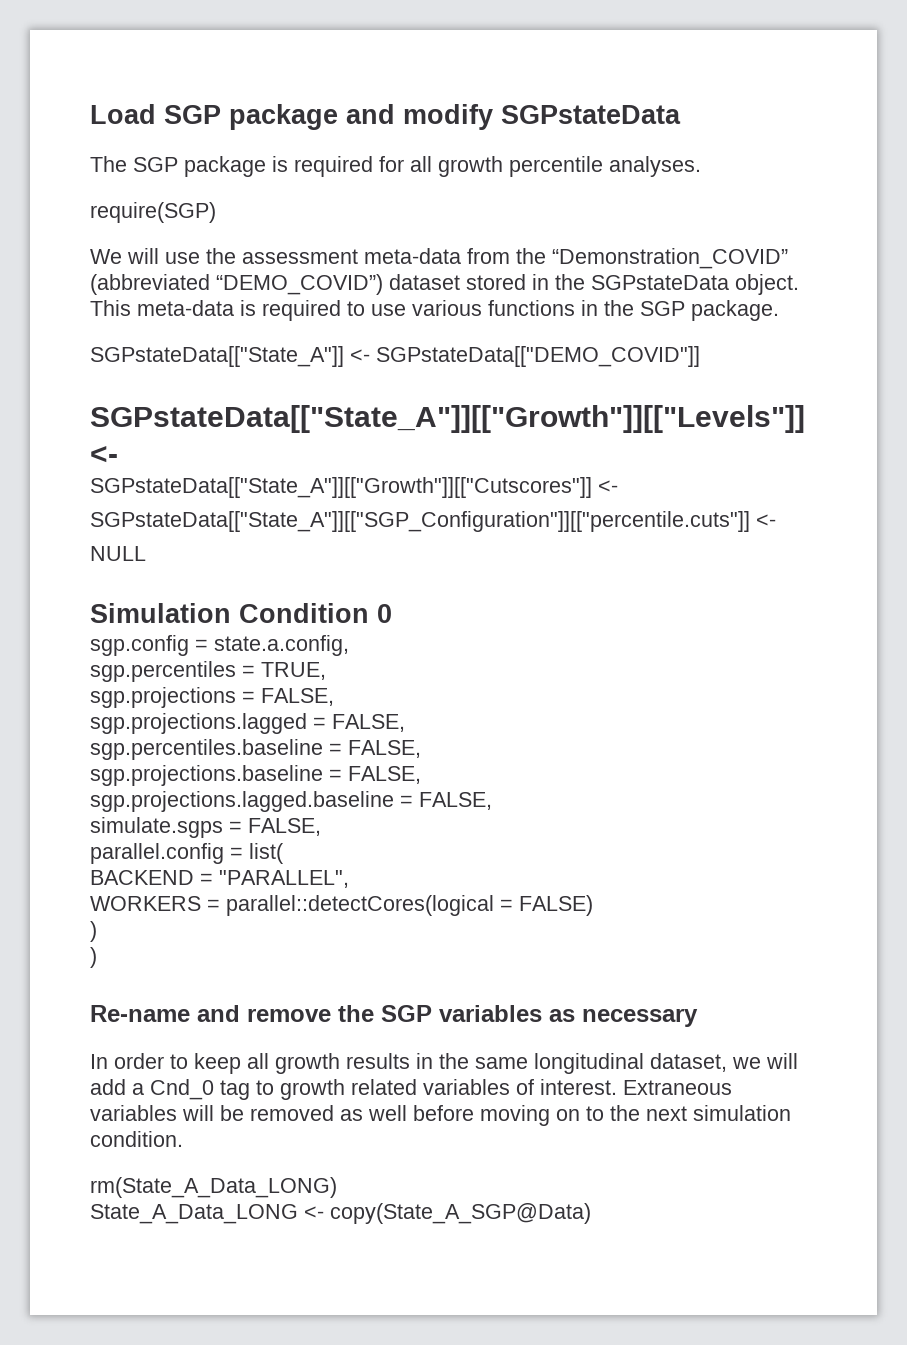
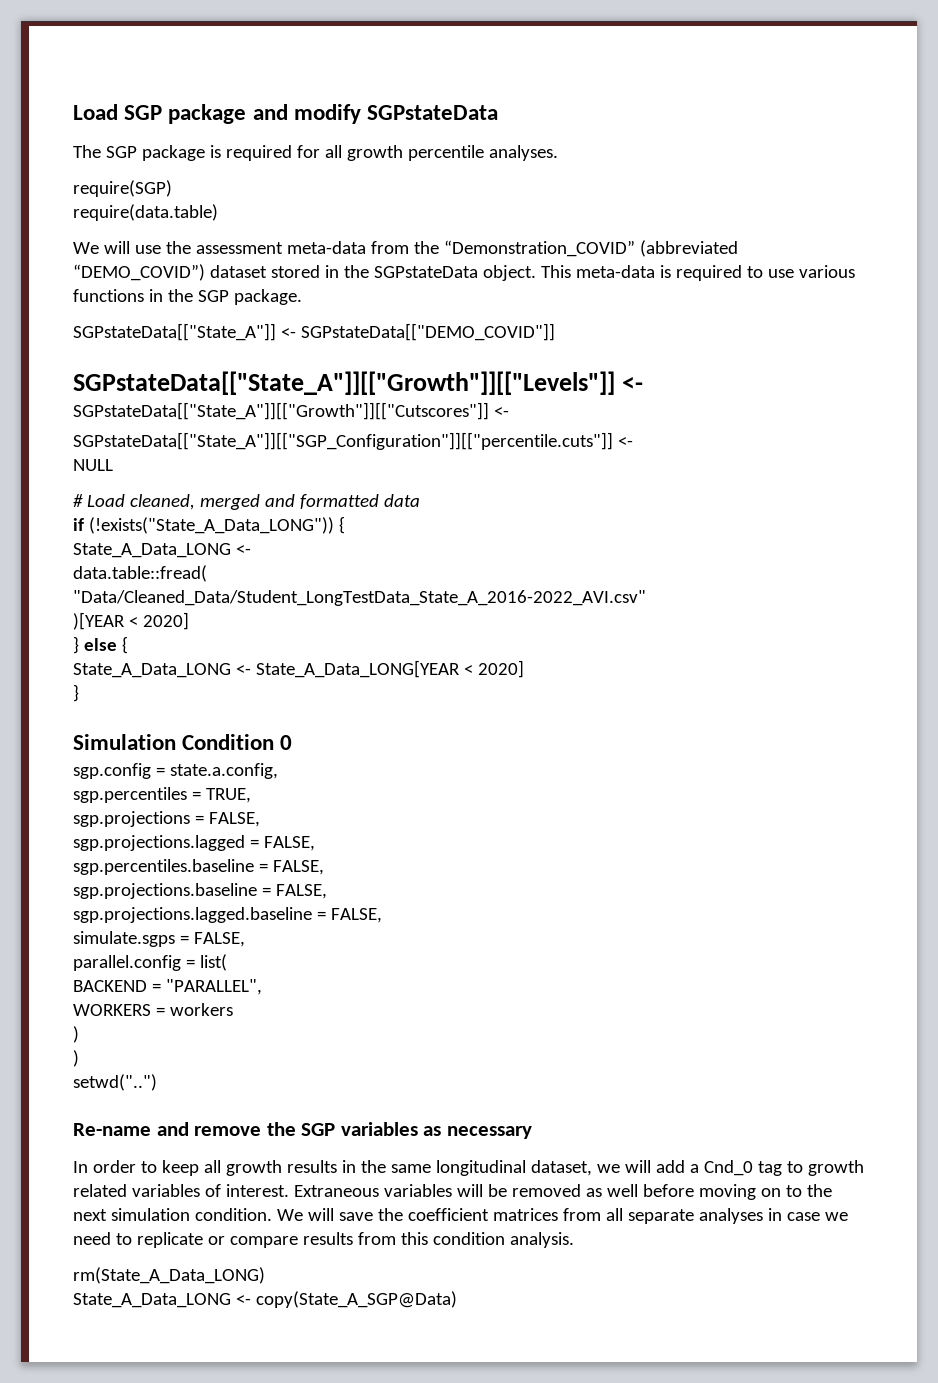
(216, 212) none -> [73,204,218,221] // require(data.table)
(146, 553) none -> [73,494,420,510] [73,516,345,534] [73,543,251,558] [73,565,207,582] [73,590,646,606] [73,612,189,630] [73,636,128,654] [73,660,524,678] [73,684,79,702] // # Load cleaned, merged and formatted data // if (!exists("State_A_Data_LONG")) { // State_A_Data_LONG <- // data.table::fread( // "Data/Cleaned_Data/Student_LongTestData_State_A_2016-2022_AVI.csv" // )[YEAR < 2020] // } else { // State_A_Data_LONG <- State_A_Data_LONG[YEAR < 2020] // }
[226,895,593,916] parallel::detectCores(logical = FALSE) -> [169,1003,233,1016] workers
(97, 957) none -> [73,1074,157,1091] // setwd("..")
(183, 1139) none -> [276,1208,848,1224] [73,1232,574,1248] We will save the coefficient matrices from all separate analyses in case we need to replicate or compare results from this condition analysis.

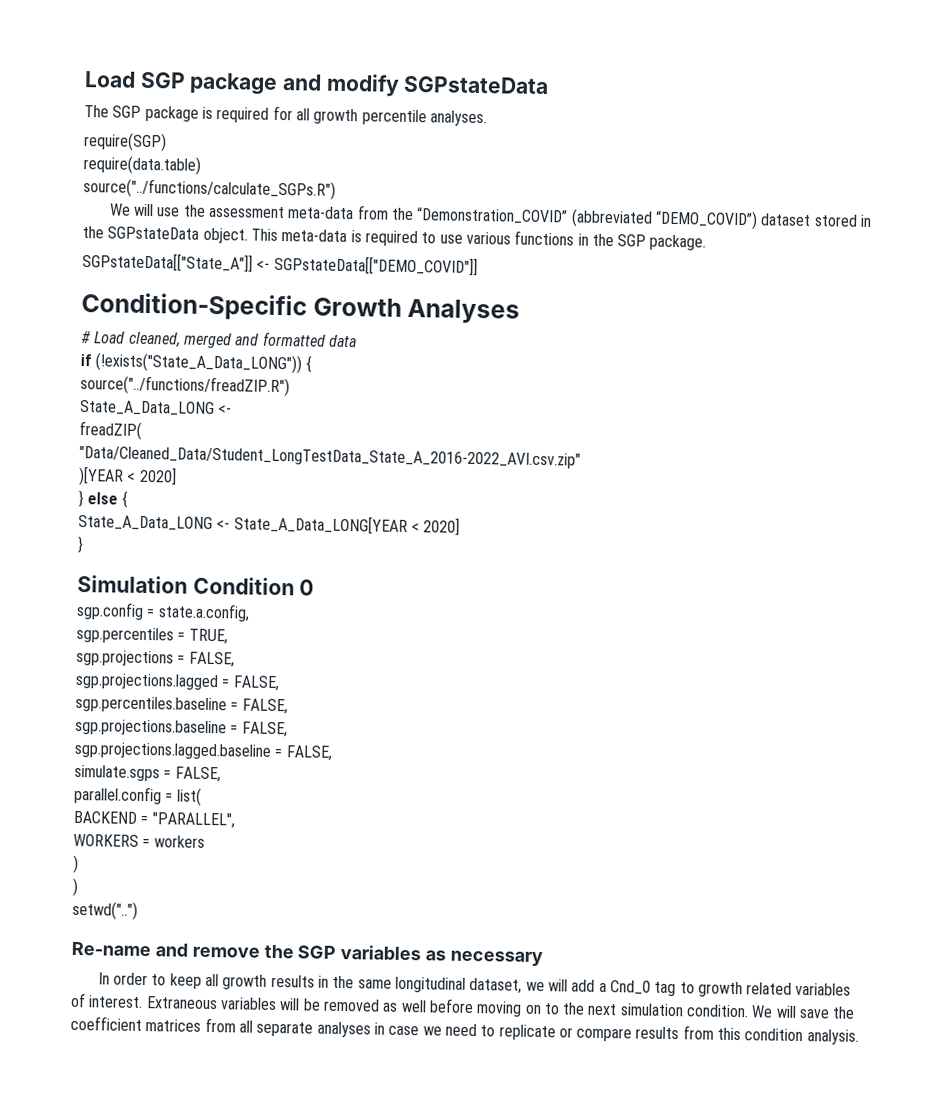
(218, 212) none -> [83,178,336,200] // source("../functions/calculate_SGPs.R")
[73,371,644,395] [73,402,509,420] [73,432,633,450] [73,459,113,471] SGPstateData[["State_A"]][["Growth"]][["Levels"]] <- // SGPstateData[["State_A"]][["Growth"]][["Cutscores"]] <- // SGPstateData[["State_A"]][["SGP_Configuration"]][["percentile.cuts"]] <- // NULL -> [81,292,521,324] Condition-Specific Growth Analyses
(345, 525) none -> [80,375,290,397] // source("../functions/freadZIP.R")
[73,565,207,582] [73,590,646,606] data.table::fread( // "Data/Cleaned_Data/Student_LongTestData_State_A_2016-2022_AVI.csv" -> [79,421,142,440] [79,445,581,469] freadZIP( // "Data/Cleaned_Data/Student_LongTestData_State_A_2016-2022_AVI.csv.zip"
[73,1267,265,1284] [73,1291,457,1308] // rm(State_A_Data_LONG) // State_A_Data_LONG <- copy(State_A_SGP@Data) -> (859, 1037) none

